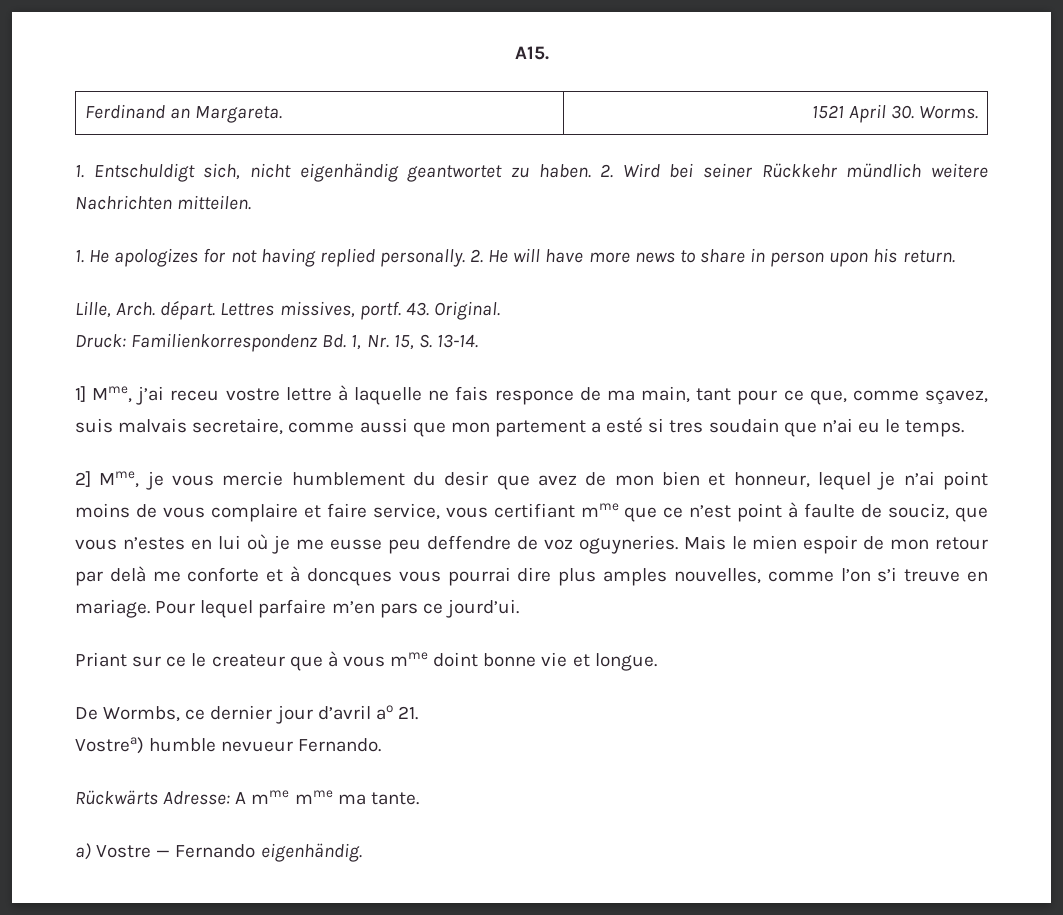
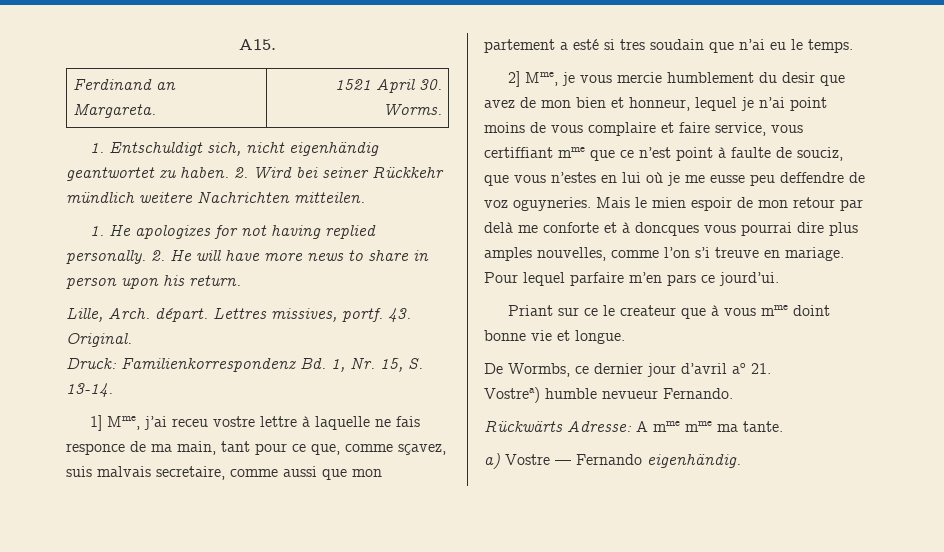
[493,503,575,518] certifiant -> [484,147,553,158] certiffiant

